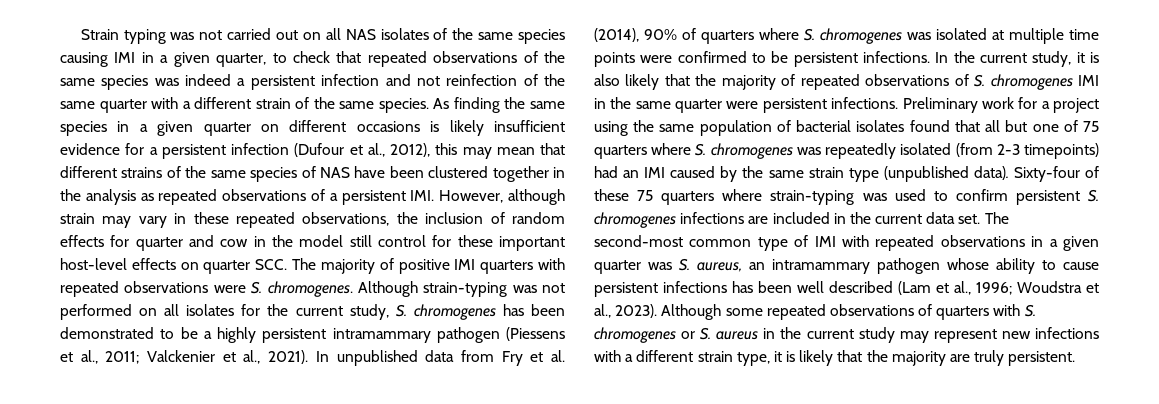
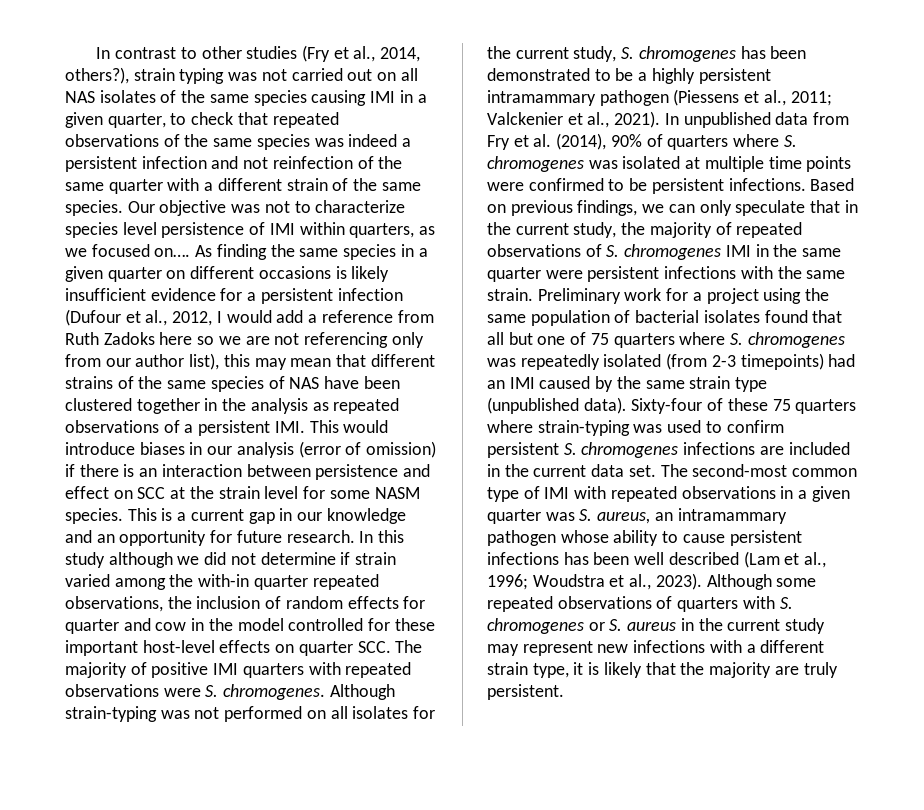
[80,29,119,40] Strain -> [96,45,421,62] [65,67,175,84] In contrast to other studies (Fry et al., 2014, others?), strain
(429, 105) none -> [127,200,406,216] [65,222,436,238] [65,244,191,257] Our objective was not to characterize species level persistence of IMI within quarters, as we focused on….
[390,143,430,157] 2012), -> [172,310,434,326] [65,332,424,348] [65,353,220,370] 2012, I would add a reference from Ruth Zadoks here so we are not referencing only from our author list),
[439,189,565,205] [60,212,229,228] However, although strain may vary in these -> [309,420,389,433] [65,441,437,458] [65,464,431,480] [65,486,420,499] [65,508,406,524] [65,530,405,546] [65,552,397,568] [65,574,308,590] This would introduce biases in our analysis (error of omission) if there is an interaction between persistence and effect on SCC at the strain level for some NASM species. This is a current gap in our knowledge and an opportunity for future research. In this study although we did not determine if strain varied among the with-in quarter
[349,235,426,247] still control -> [288,618,364,631] controlled
[935,51,1099,67] [594,74,690,90] In the current study, it is also likely that -> [810,178,855,191] [487,200,858,216] [487,222,617,238] Based on previous findings, we can only speculate that in the current study,
[831,97,899,109] infections. -> [664,266,846,279] [487,288,533,301] infections with the same strain.

